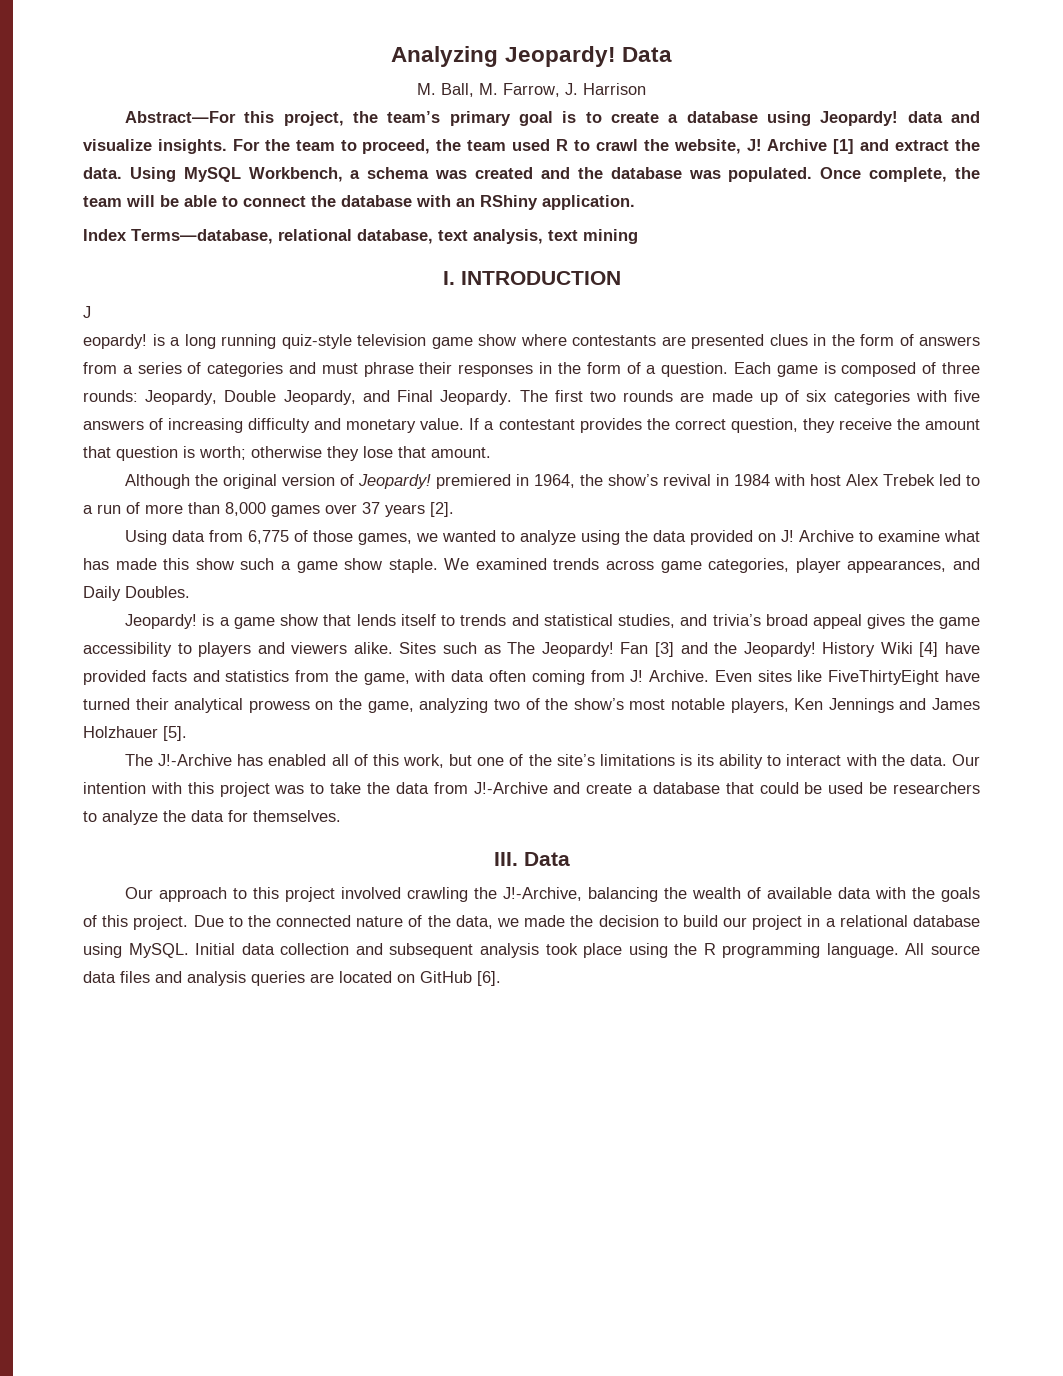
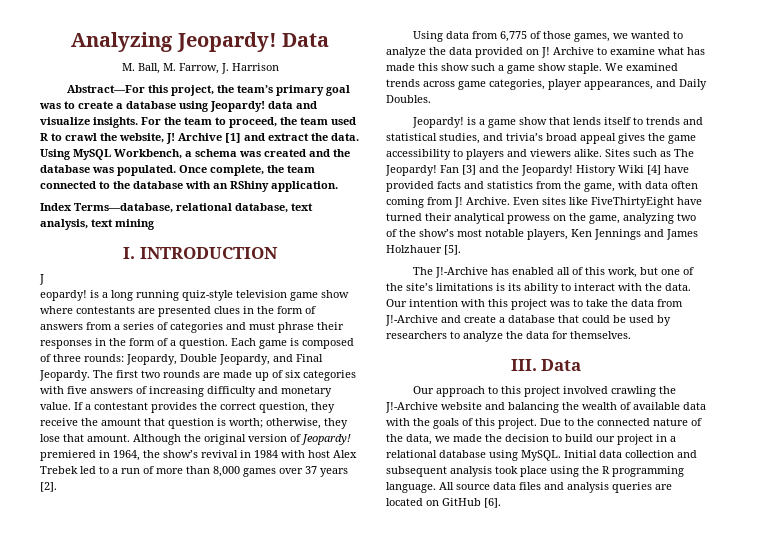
[562,111,577,123] is -> [39,103,61,109] was
[126,195,306,207] will be able to connect -> [40,181,110,189] connected to
[251,446,322,458] otherwise -> [266,418,321,429] otherwise,
(491, 452) // -> (130, 438) none
[580,530,620,545] using -> (426, 52) none
[869,782,888,794] be -> [657,315,671,326] by
[502,887,582,901] J!-Archive, -> [385,402,505,413] J!-Archive website and

